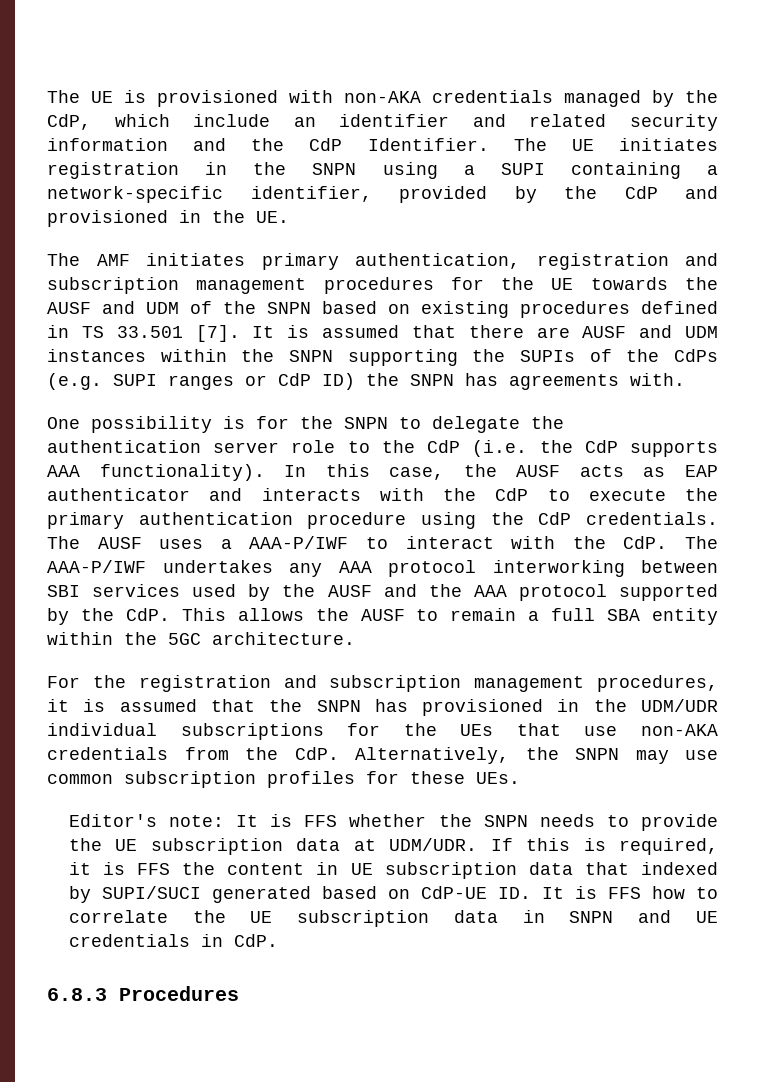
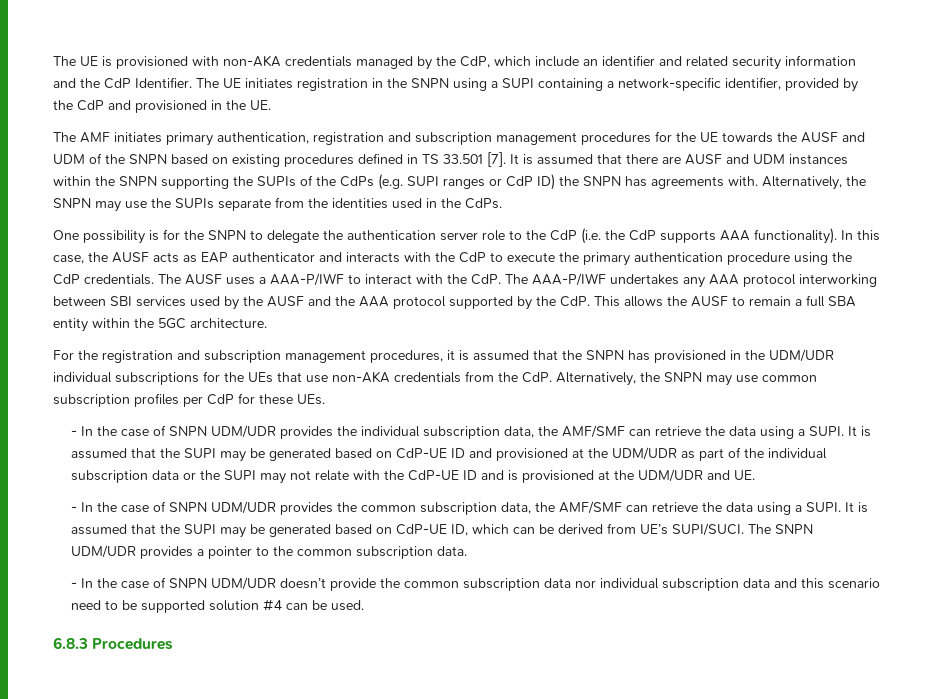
(685, 379) none -> [762,176,866,190] [53,197,502,212] Alternatively, the SNPN may use the SUPIs separate from the identities used in the CdPs.
(355, 779) none -> [183,394,234,407] per CdP
[68,814,718,831] [68,838,719,855] [68,862,718,879] [68,886,718,903] [68,910,718,927] [68,934,278,947] Editor's note: It is FFS whether the SNPN needs to provide the UE subscription data at UDM/UDR. If this is required, it is FFS the content in UE subscription data that indexed by SUPI/SUCI generated based on CdP-UE ID. It is FFS how to correlate the UE subscription data in SNPN and UE credentials in CdP. -> [70,425,871,439] [70,447,827,462] [70,469,755,484] [70,501,868,515] [70,523,813,538] [70,545,467,559] [70,577,880,591] [70,599,364,613] - In the case of SNPN UDM/UDR provides the individual subscription data, the AMF/SMF can retrieve the data using a SUPI. It is assumed that the SUPI may be generated based on CdP-UE ID and provisioned at the UDM/UDR as part of the individual subscription data or the SUPI may not relate with the CdP-UE ID and is provisioned at the UDM/UDR and UE. // - In the case of SNPN UDM/UDR provides the common subscription data, the AMF/SMF can retrieve the data using a SUPI. It is assumed that the SUPI may be generated based on CdP-UE ID, which can be derived from UE’s SUPI/SUCI. The SNPN UDM/UDR provides a pointer to the common subscription data. // - In the case of SNPN UDM/UDR doesn’t provide the common subscription data nor individual subscription data and this scenario need to be supported solution #4 can be used.

